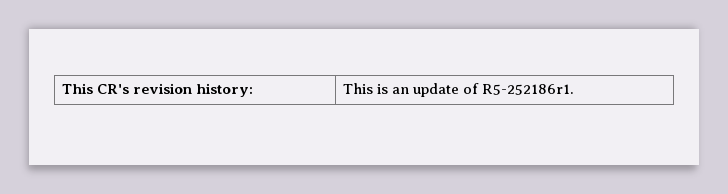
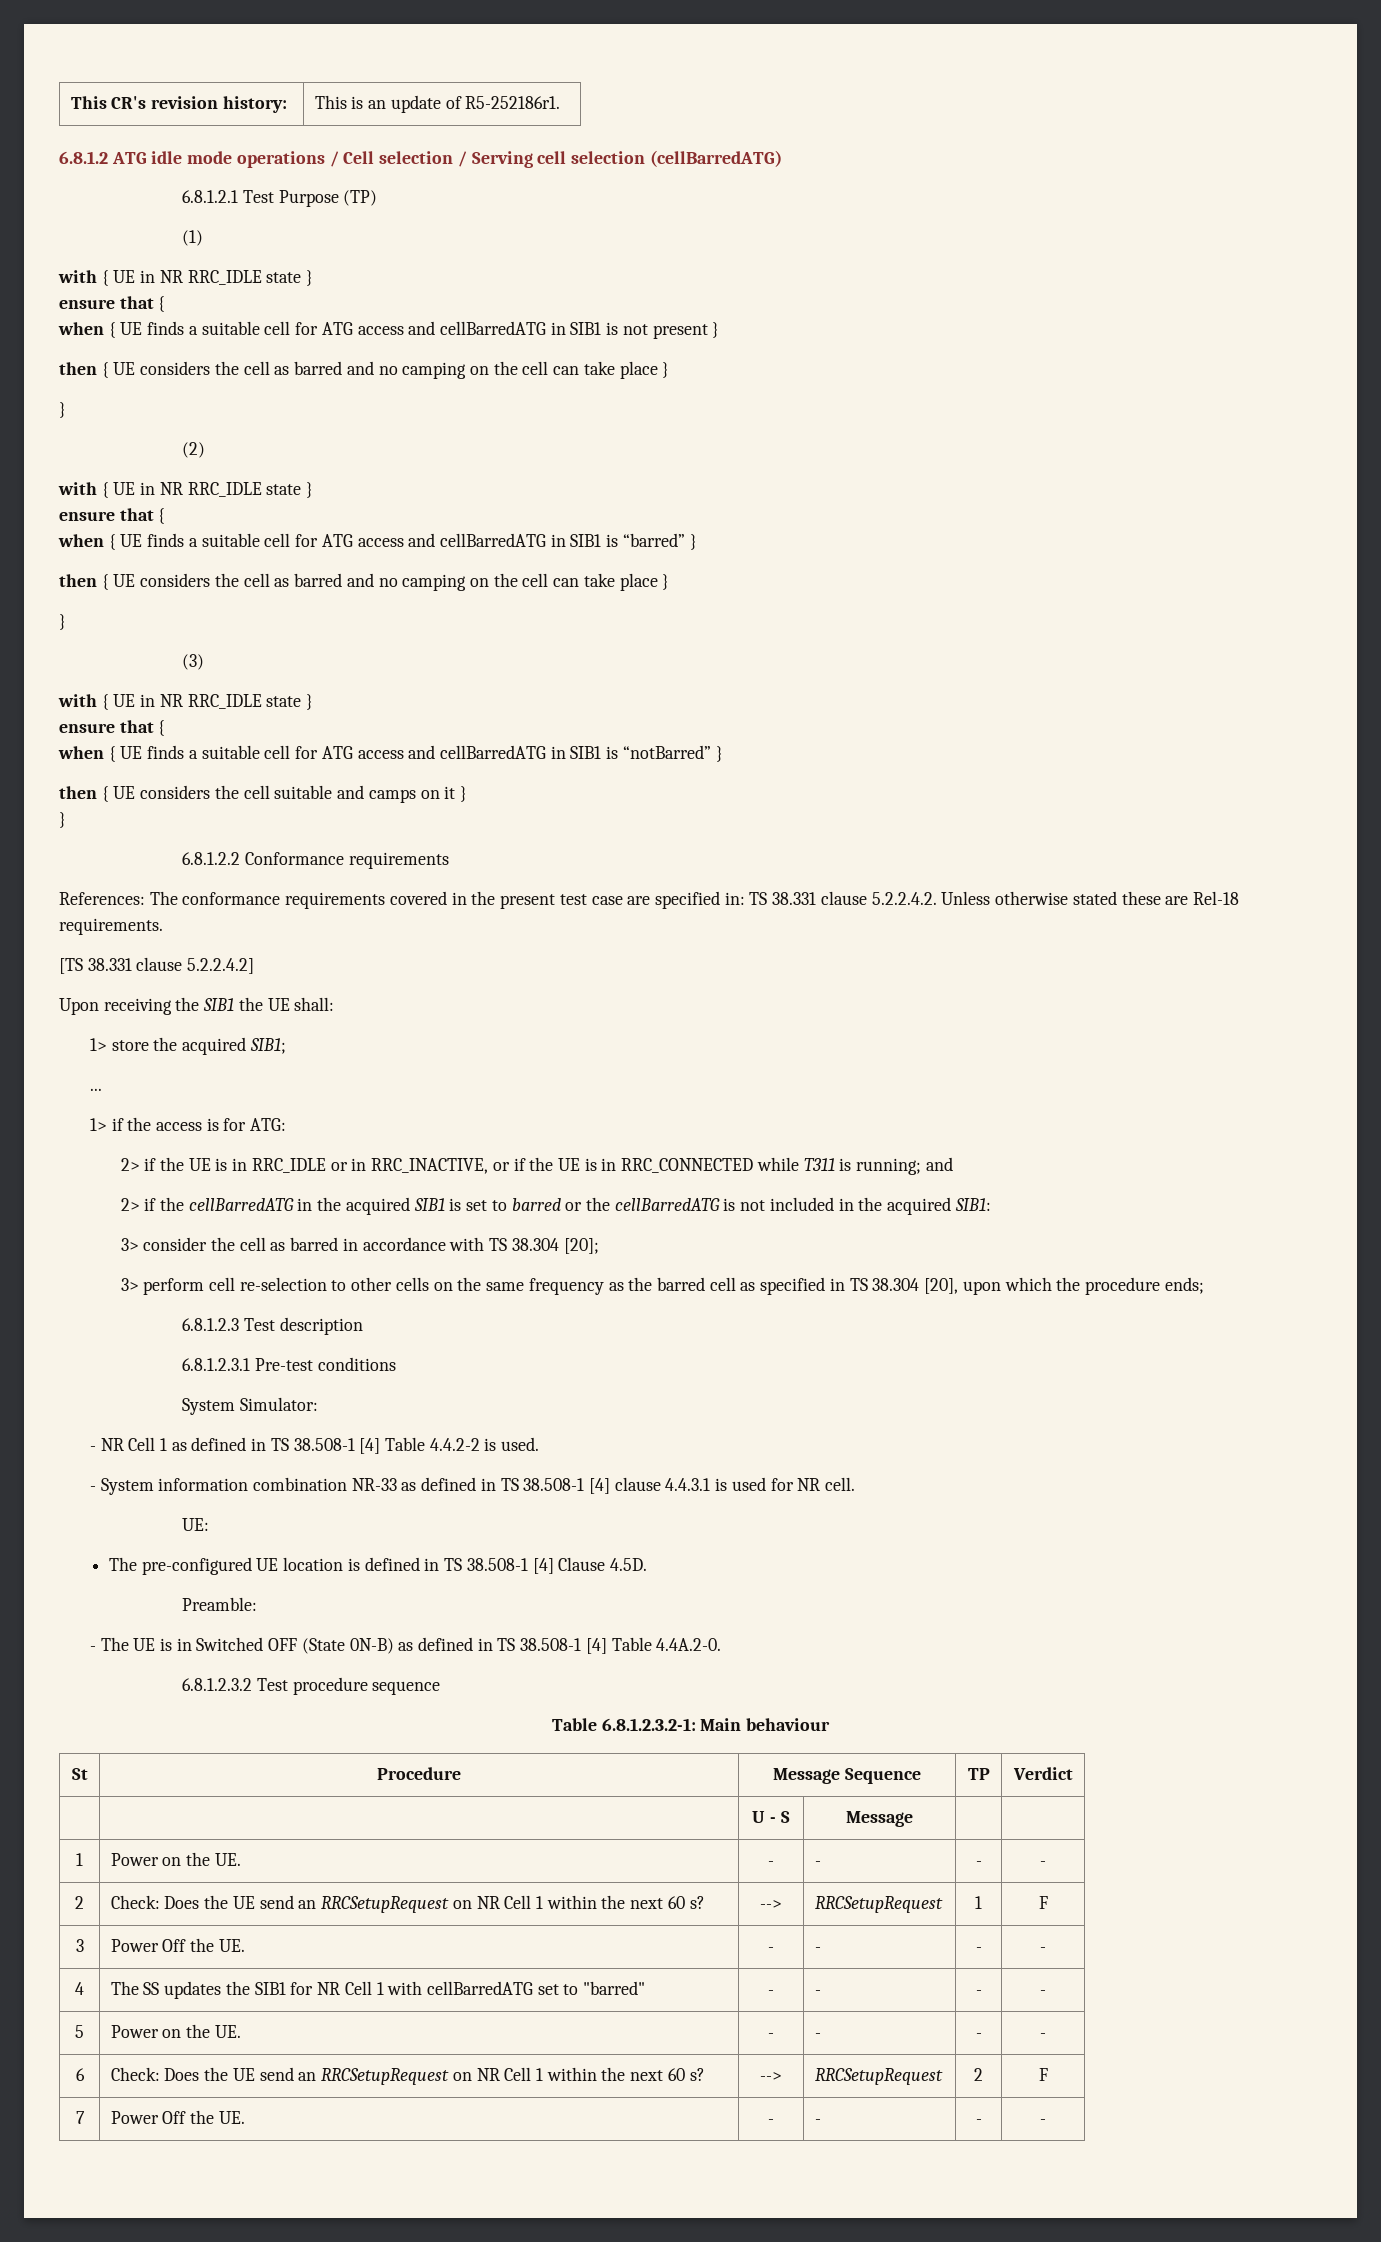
(575, 89) none -> [59,150,782,168] [182,190,378,207] [182,230,204,246] [58,270,314,286] [59,296,166,312] [58,321,720,339] [59,361,670,379] [59,402,66,418] [182,442,206,458] [58,482,314,498] [59,508,166,524] [58,533,697,550] [59,573,670,591] [59,614,66,630] [182,654,205,670] [58,694,314,710] [59,720,166,736] [58,745,723,762] [59,785,467,803] [59,812,66,828] [182,852,449,869] [59,891,1239,909] [59,918,163,935] [59,957,255,974] [59,997,335,1015] [89,1037,286,1055] [89,1088,102,1091] [89,1117,287,1131] [120,1157,953,1175] [120,1197,991,1215] [120,1237,599,1254] [120,1277,1204,1295] [182,1317,363,1335] [182,1357,396,1371] [182,1397,318,1415] [89,1437,540,1454] [89,1477,856,1495] [182,1518,210,1531] [109,1557,648,1575] [182,1597,258,1611] [89,1637,722,1654] [182,1677,441,1695] [551,1718,831,1731] [71,1768,88,1780] [377,1767,461,1780] [773,1768,921,1784] [967,1768,990,1780] [1012,1767,1073,1780] [752,1811,790,1823] [846,1811,913,1827] [76,1853,83,1866] [110,1852,241,1866] [768,1861,774,1866] [814,1861,821,1866] [975,1861,982,1866] [1040,1861,1046,1866] [75,1896,84,1909] [110,1895,705,1913] [760,1900,782,1909] [814,1896,943,1913] [975,1896,982,1909] [1038,1896,1048,1909] [75,1939,84,1952] [110,1938,245,1952] [768,1947,774,1952] [814,1947,821,1952] [975,1947,982,1952] [1040,1947,1046,1952] [75,1982,84,1995] [110,1981,646,1999] [768,1990,774,1995] [814,1990,821,1995] [975,1990,982,1995] [1040,1990,1046,1995] [75,2025,84,2038] [110,2024,241,2038] [768,2033,774,2038] [814,2033,821,2038] [975,2033,982,2038] [1040,2033,1046,2038] [75,2068,85,2081] [110,2067,705,2085] [760,2072,782,2081] [814,2068,943,2085] [974,2068,983,2081] [1038,2068,1048,2081] [75,2111,85,2124] [110,2110,245,2124] [768,2119,774,2124] [814,2119,821,2124] [975,2119,982,2124] [1040,2119,1046,2124] // 6.8.1.2 ATG idle mode operations / Cell selection / Serving cell selection (cellBarredATG) // 6.8.1.2.1 Test Purpose (TP) // (1) // with { UE in NR RRC_IDLE state } // ensure that { // when { UE finds a suitable cell for ATG access and cellBarredATG in SIB1 is not present } // then { UE considers the cell as barred and no camping on the cell can take place } // } // (2) // with { UE in NR RRC_IDLE state } // ensure that { // when { UE finds a suitable cell for ATG access and cellBarredATG in SIB1 is “barred” } // then { UE considers the cell as barred and no camping on the cell can take place } // } // (3) // with { UE in NR RRC_IDLE state } // ensure that { // when { UE finds a suitable cell for ATG access and cellBarredATG in SIB1 is “notBarred” } // then { UE considers the cell suitable and camps on it } // } // 6.8.1.2.2 Conformance requirements // References: The conformance requirements covered in the present test case are specified in: TS 38.331 clause 5.2.2.4.2. Unless otherwise stated these are Rel-18 requirements. // [TS 38.331 clause 5.2.2.4.2] // Upon receiving the SIB1 the UE shall: // 1> store the acquired SIB1; // ... // 1> if the access is for ATG: // 2> if the UE is in RRC_IDLE or in RRC_INACTIVE, or if the UE is in RRC_CONNECTED while T311 is running; and // 2> if the cellBarredATG in the acquired SIB1 is set to barred or the cellBarredATG is not included in the acquired SIB1: // 3> consider the cell as barred in accordance with TS 38.304 [20]; // 3> perform cell re-selection to other cells on the same frequency as the barred cell as specified in TS 38.304 [20], upon which the procedure ends; // 6.8.1.2.3 Test description // 6.8.1.2.3.1 Pre-test conditions // System Simulator: // - NR Cell 1 as defined in TS 38.508-1 [4] Table 4.4.2-2 is used. // - System information combination NR-33 as defined in TS 38.508-1 [4] clause 4.4.3.1 is used for NR cell. // UE: // The pre-configured UE location is defined in TS 38.508-1 [4] Clause 4.5D. // Preamble: // - The UE is in Switched OFF (State 0N-B) as defined in TS 38.508-1 [4] Table 4.4A.2-0. // 6.8.1.2.3.2 Test procedure sequence // Table 6.8.1.2.3.2-1: Main behaviour // St | Procedure | Message Sequence | TP | Verdict // | | U - S | Message | | // 1 | Power on the UE. | - | - | - | - // 2 | Check: Does the UE send an RRCSetupRequest on NR Cell 1 within the next 60 s? | --> | RRCSetupRequest | 1 | F // 3 | Power Off the UE. | - | - | - | - // 4 | The SS updates the SIB1 for NR Cell 1 with cellBarredATG set to "barred" | - | - | - | - // 5 | Power on the UE. | - | - | - | - // 6 | Check: Does the UE send an RRCSetupRequest on NR Cell 1 within the next 60 s? | --> | RRCSetupRequest | 2 | F // 7 | Power Off the UE. | - | - | - | -

